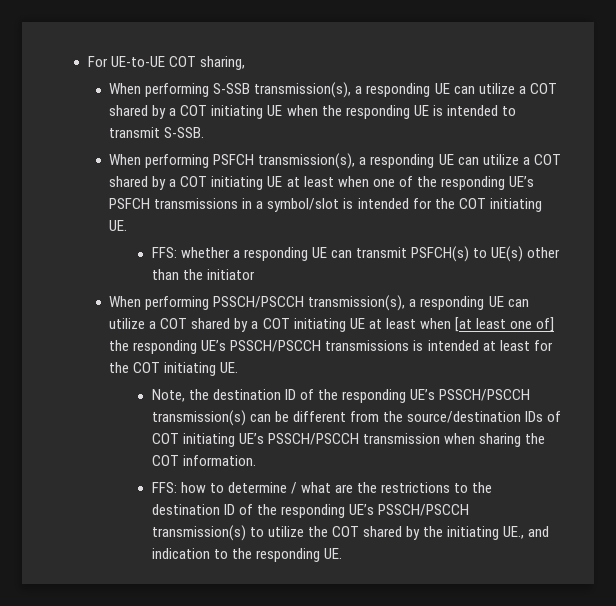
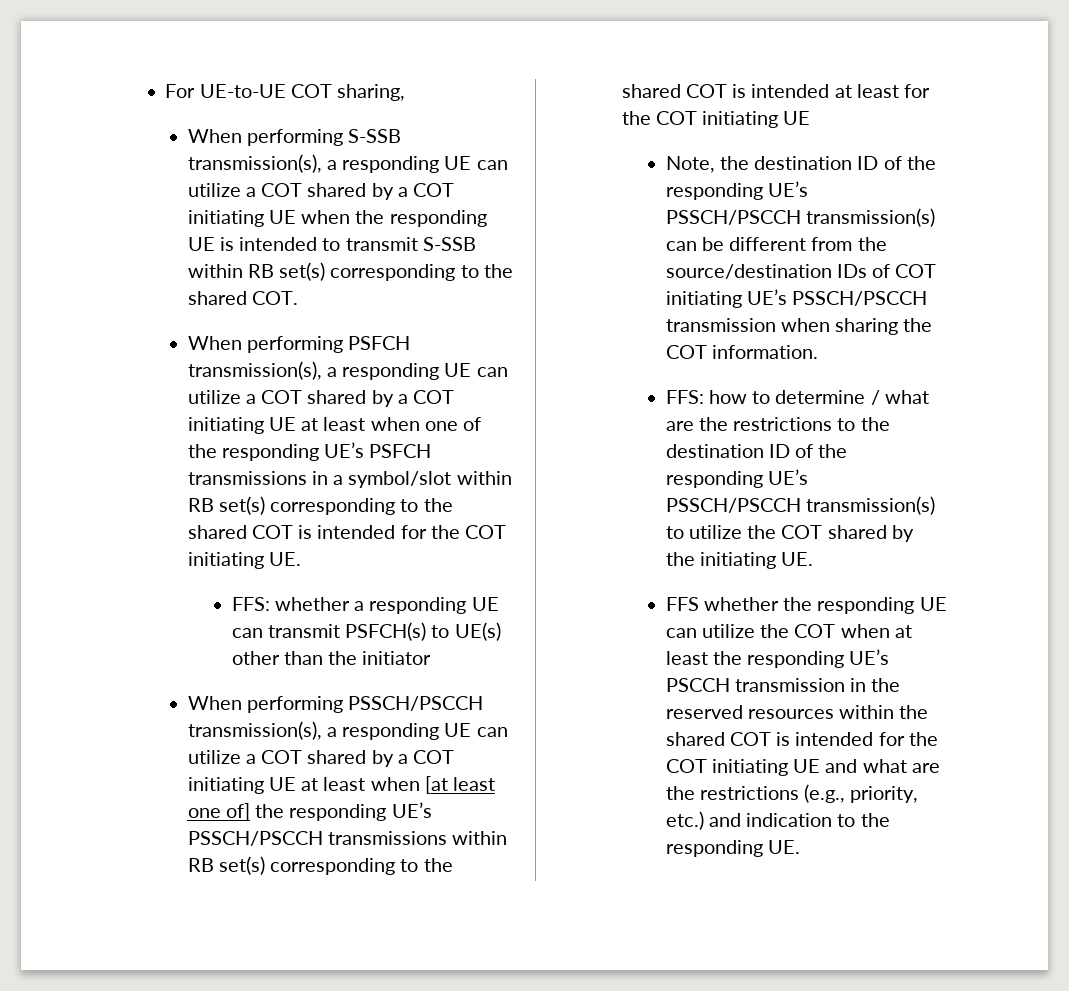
[164,127,205,138] S-SSB. -> [422,237,476,251] [187,262,513,281] [187,291,298,305] S-SSB within RB set(s) corresponding to the shared COT.
(340, 205) none -> [456,471,512,485] [187,496,453,515] [187,525,293,539] within RB set(s) corresponding to the shared COT
(410, 345) none -> [452,831,508,845] [187,856,453,875] [621,84,727,98] within RB set(s) corresponding to the shared COT
[220,362,239,373] UE. -> [783,111,811,125] UE
[503,526,525,539] UE., -> [781,552,814,566] [665,597,947,614] [665,624,912,638] [665,649,890,668] [665,678,901,692] [665,705,929,719] [665,732,938,746] [665,759,940,776] [665,784,919,803] [665,811,704,830] UE. // FFS whether the responding UE can utilize the COT when at least the responding UE’s PSCCH transmission in the reserved resources within the shared COT is intended for the COT initiating UE and what are the restrictions (e.g., priority, etc.)

